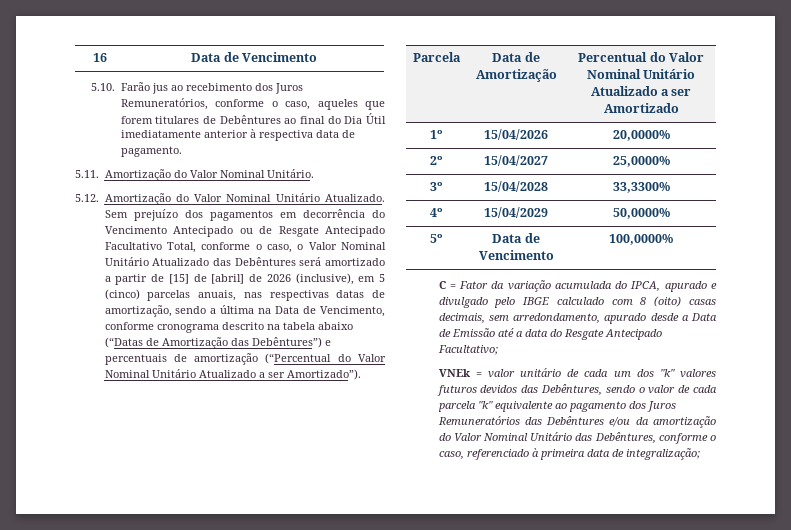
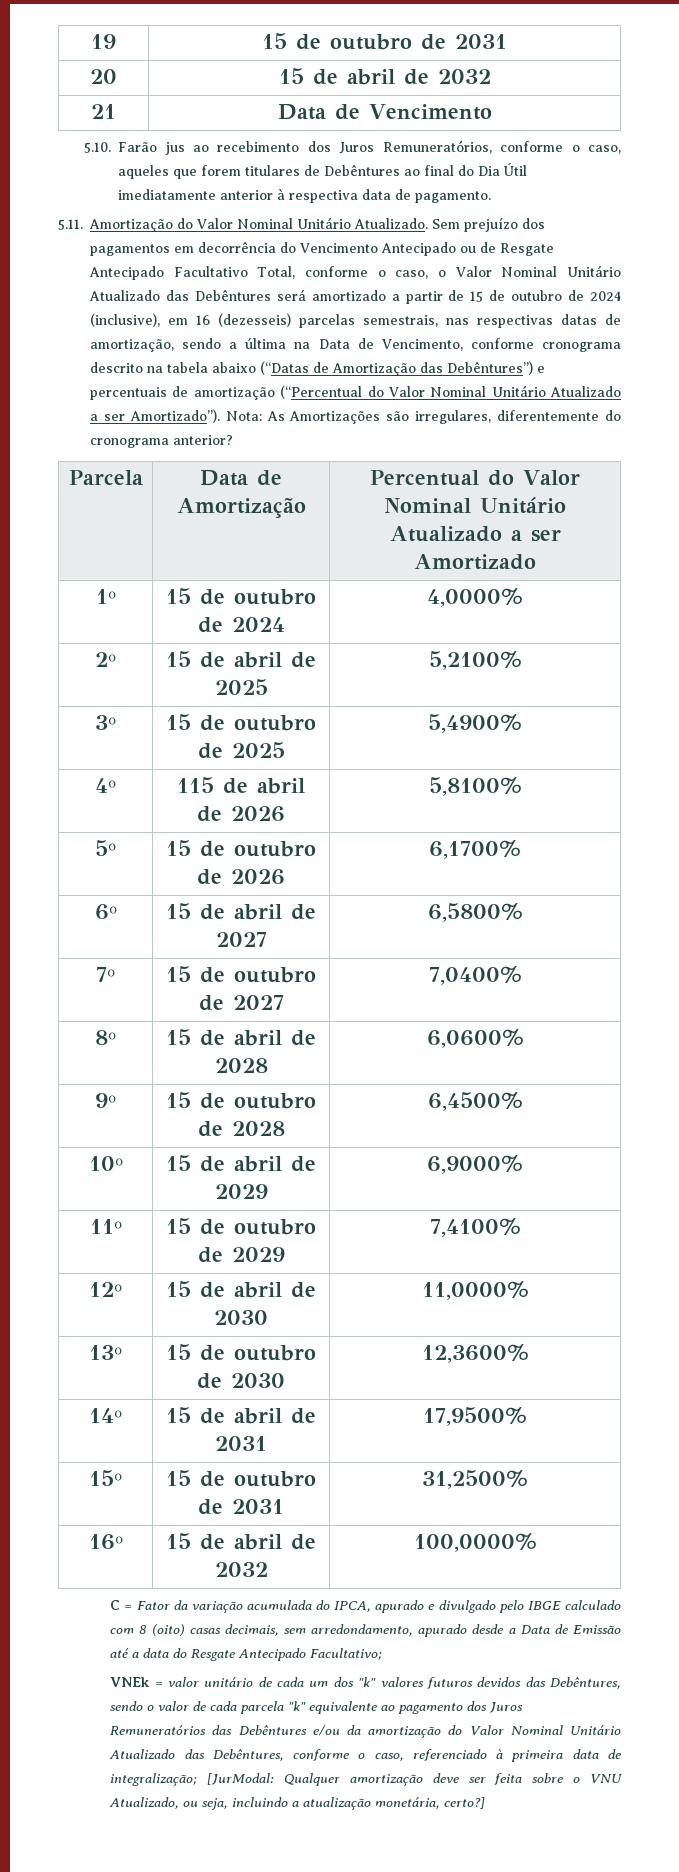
[93,53,107,62] 16 -> [91,34,116,49] [262,33,507,50] [90,69,117,84] [278,68,491,85] [91,104,116,119] 19 | 15 de outubro de 2031 // 20 | 15 de abril de 2032 // 21
[266,169,314,178] [75,193,272,205] Unitário. // 5.12. Amortização do Valor Nominal -> (293, 223) none
[168,273,385,285] [104,289,236,301] [15] de [abril] de 2026 (inclusive), em 5 (cinco) parcelas anuais, -> [470,290,622,302] [90,313,438,328] 15 de outubro de 2024 (inclusive), em 16 (dezesseis) parcelas semestrais,
(361, 374) none -> [225,410,622,424] [90,435,233,448] Nota: As Amortizações são irregulares, diferentemente do cronograma anterior?
[484,129,548,140] [612,130,670,141] [430,156,443,165] [484,155,548,166] [612,156,670,167] [430,182,443,191] [484,181,548,192] [612,182,670,193] [430,208,443,217] [484,207,548,218] [612,208,670,219] [430,234,443,243] [492,233,540,243] [478,250,554,260] 15/04/2026 | 20,0000% // 2º | 15/04/2027 | 25,0000% // 3º | 15/04/2028 | 33,3300% // 4º | 15/04/2029 | 50,0000% // 5º | Data de Vencimento -> [166,588,316,605] [197,617,285,633] [427,588,523,607] [95,652,116,667] [166,651,316,668] [214,679,268,695] [428,651,522,670] [95,715,116,730] [166,714,316,731] [197,742,285,759] [428,714,522,733] [95,778,116,793] [177,777,305,794] [197,806,285,822] [428,777,522,796] [95,840,116,856] [166,840,316,857] [197,869,285,885] [429,840,521,859] [94,904,117,920] [166,903,316,920] [215,932,267,947] [427,903,523,922] [96,967,115,982] [166,966,316,983] [198,995,284,1011] [428,966,522,985] [95,1030,116,1045] [166,1029,316,1046] [214,1058,268,1073] [426,1029,524,1048] [95,1093,116,1108] [166,1092,316,1109] [197,1121,285,1137] [427,1092,523,1111] [88,1156,123,1171] [166,1155,316,1172] [214,1184,268,1199] [427,1155,523,1174] [89,1219,122,1234] [166,1218,316,1235] [197,1247,285,1263] [429,1218,521,1237] [89,1282,122,1297] [166,1281,316,1298] [214,1310,268,1325] [421,1281,529,1300] [89,1345,122,1360] [166,1344,316,1361] [197,1373,285,1389] [421,1344,529,1363] [89,1408,122,1423] [166,1407,316,1424] [215,1436,267,1451] [423,1407,527,1426] [89,1470,122,1486] [166,1470,316,1487] [198,1499,284,1515] [422,1470,528,1489] [88,1534,123,1550] [166,1533,316,1550] [214,1562,268,1577] 15 de outubro de 2024 | 4,0000% // 2º | 15 de abril de 2025 | 5,2100% // 3º | 15 de outubro de 2025 | 5,4900% // 4º | 115 de abril de 2026 | 5,8100% // 5º | 15 de outubro de 2026 | 6,1700% // 6º | 15 de abril de 2027 | 6,5800% // 7º | 15 de outubro de 2027 | 7,0400% // 8º | 15 de abril de 2028 | 6,0600% // 9º | 15 de outubro de 2028 | 6,4500% // 10º | 15 de abril de 2029 | 6,9000% // 11º | 15 de outubro de 2029 | 7,4100% // 12º | 15 de abril de 2030 | 11,0000% // 13º | 15 de outubro de 2030 | 12,3600% // 14º | 15 de abril de 2031 | 17,9500% // 15º | 15 de outubro de 2031 | 31,2500% // 16º | 15 de abril de 2032
(573, 436) none -> [109,1749,176,1759] Atualizado
(700, 454) none -> [207,1773,622,1786] [109,1797,486,1810] [JurModal: Qualquer amortização deve ser feita sobre o VNU Atualizado, ou seja, incluindo a atualização monetária, certo?]

